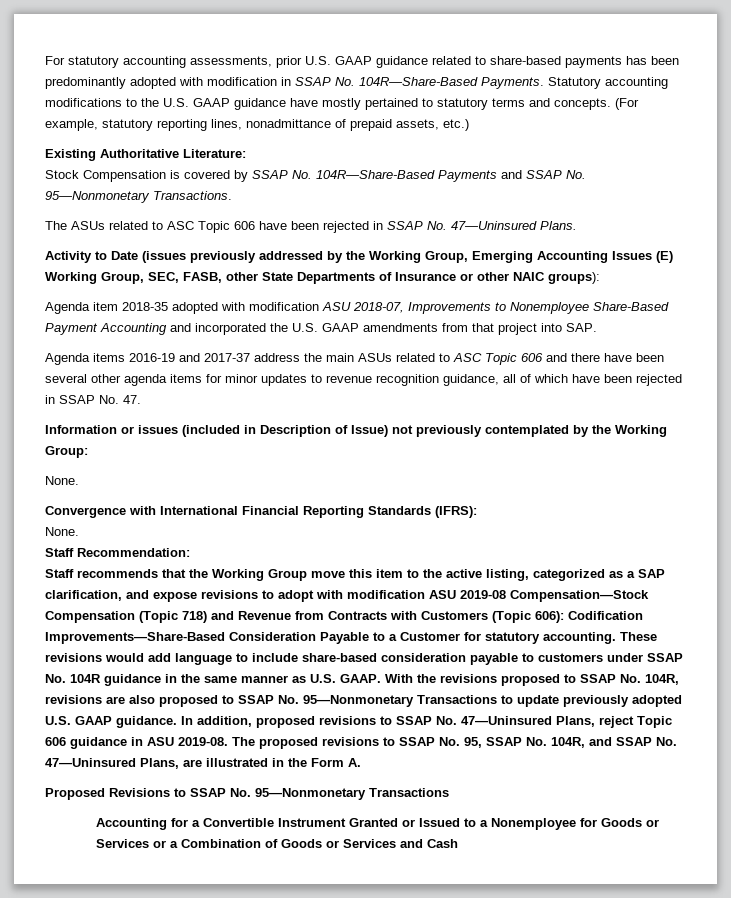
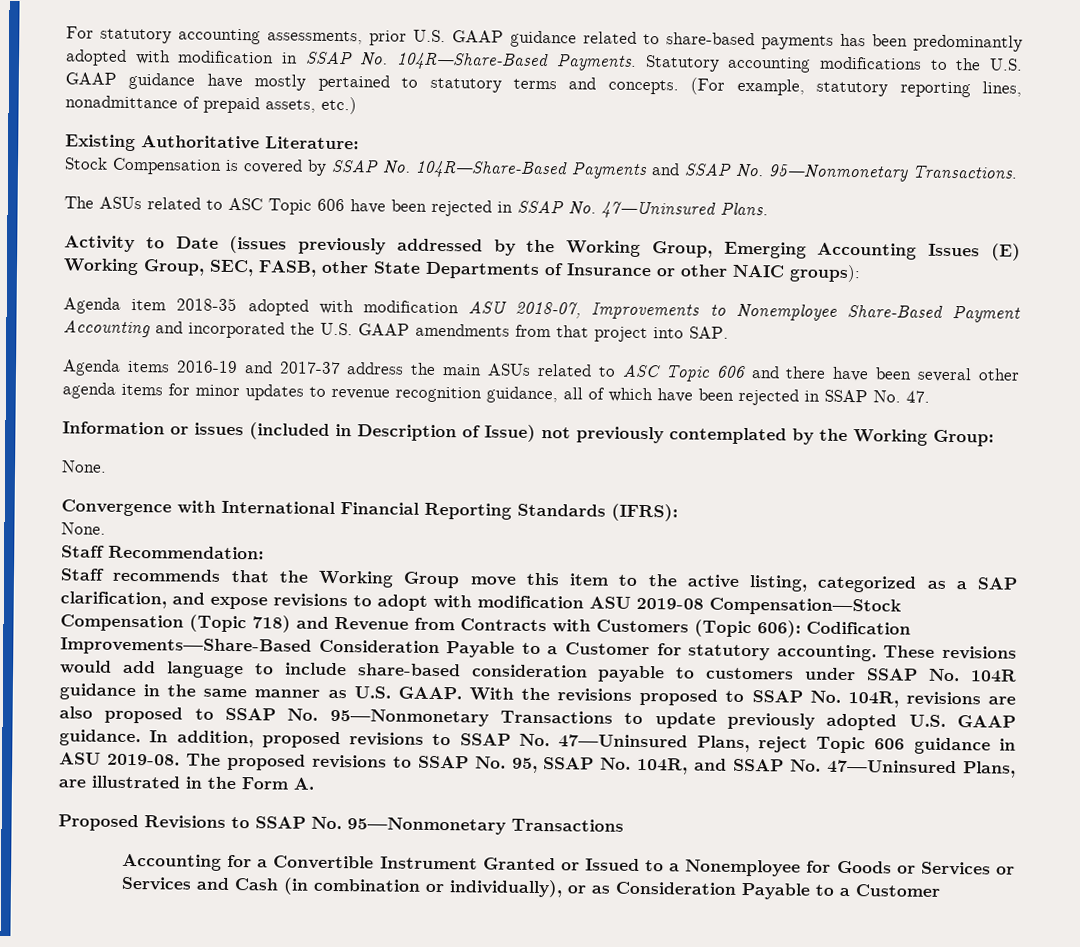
[169,839,458,848] a Combination of Goods or Services and Cash -> [121,876,941,900] Services and Cash (in combination or individually), or as Consideration Payable to a Customer

